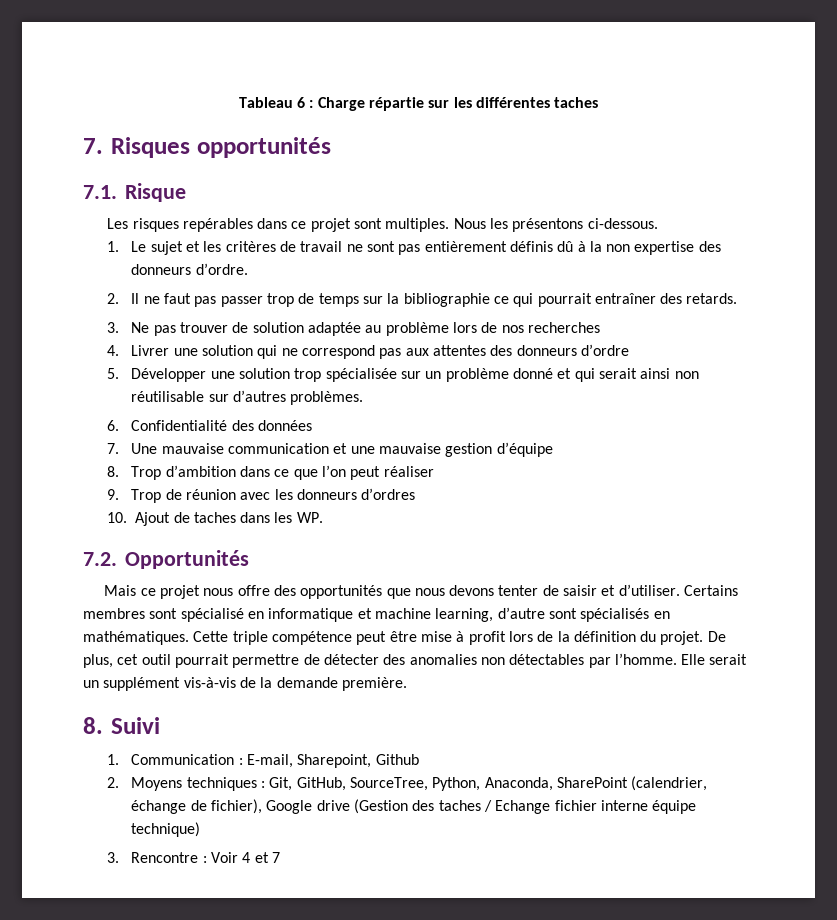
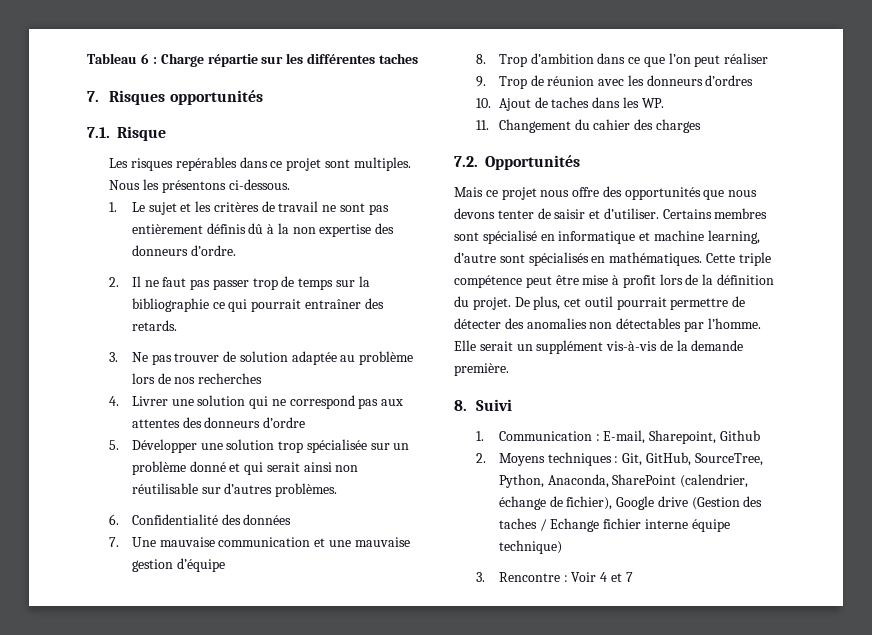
(323, 517) none -> [476,119,701,133] // 11. Changement du cahier des charges

